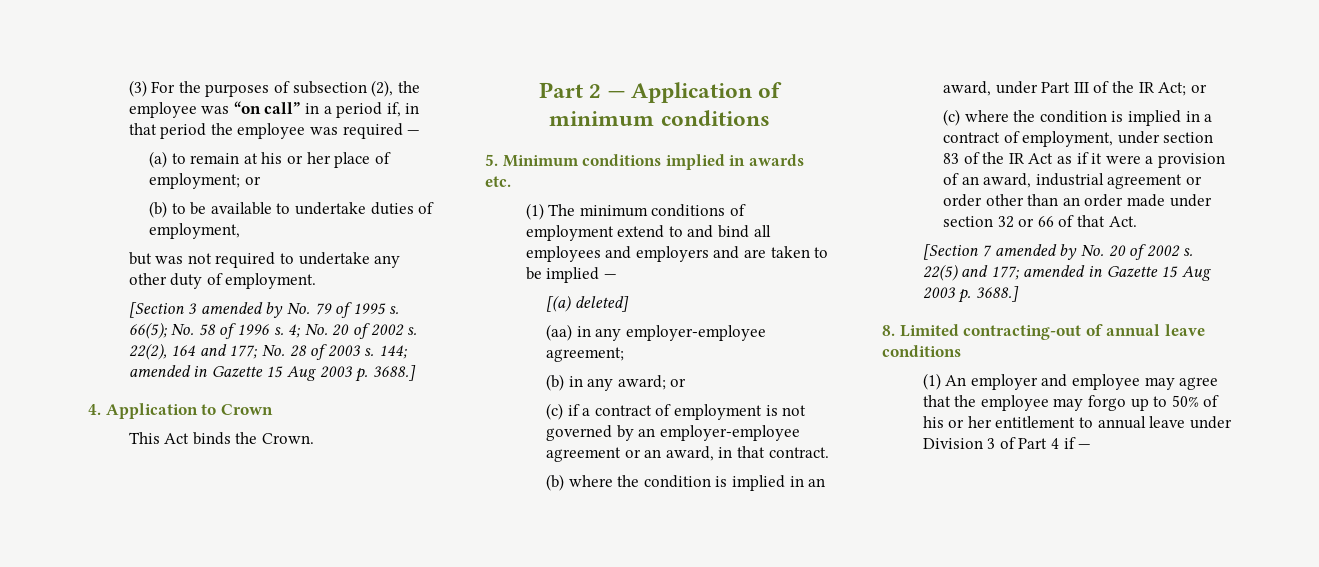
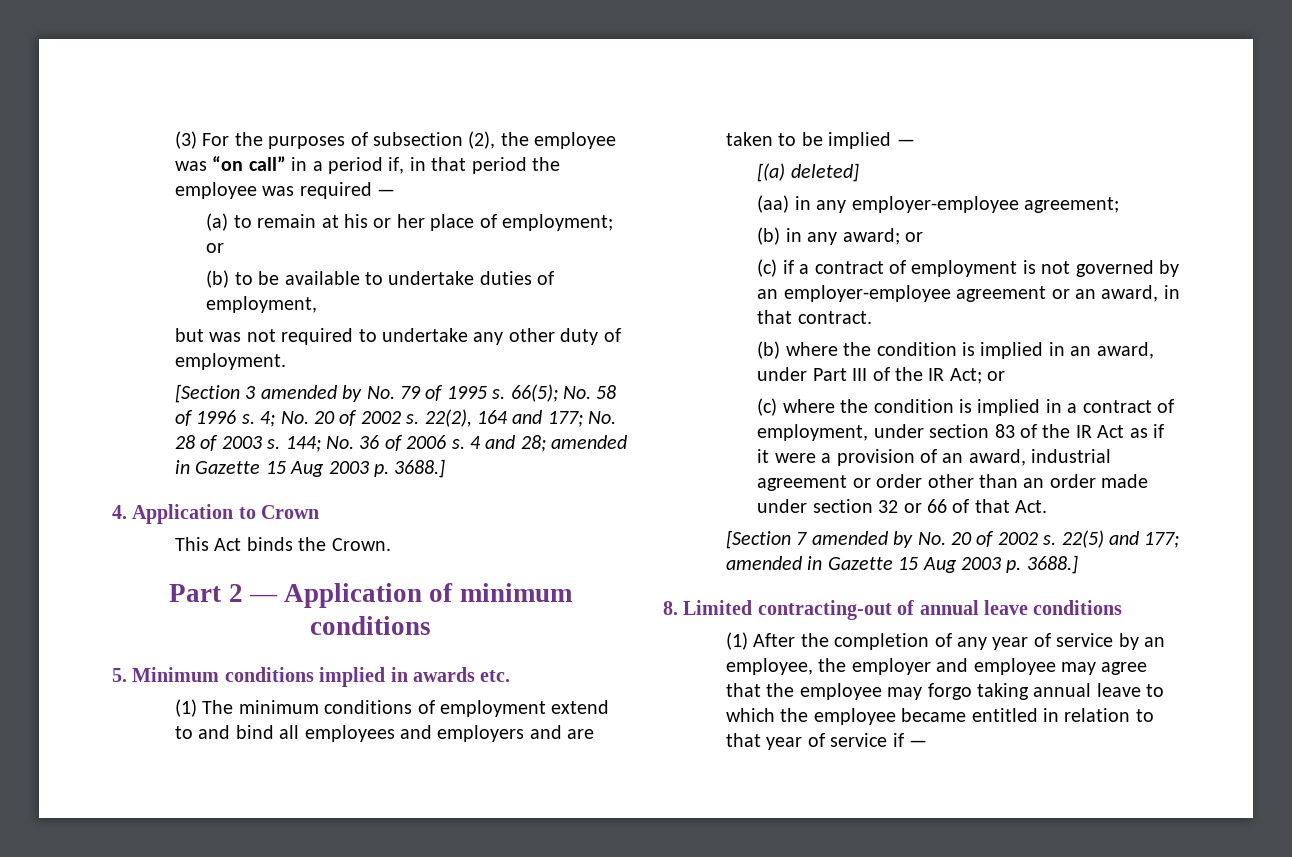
(407, 352) none -> [325,435,546,452] No. 36 of 2006 s. 4 and 28;
[945,375,967,386] An -> [753,633,1165,650] [725,658,847,675] After the completion of any year of service by an employee, the
[1130,395,1220,411] [922,416,1232,429] [922,437,1060,449] up to 50% of his or her entitlement to annual leave under Division 3 of Part 4 -> [976,683,1165,700] [725,708,1154,725] [725,733,888,750] taking annual leave to which the employee became entitled in relation to that year of service

